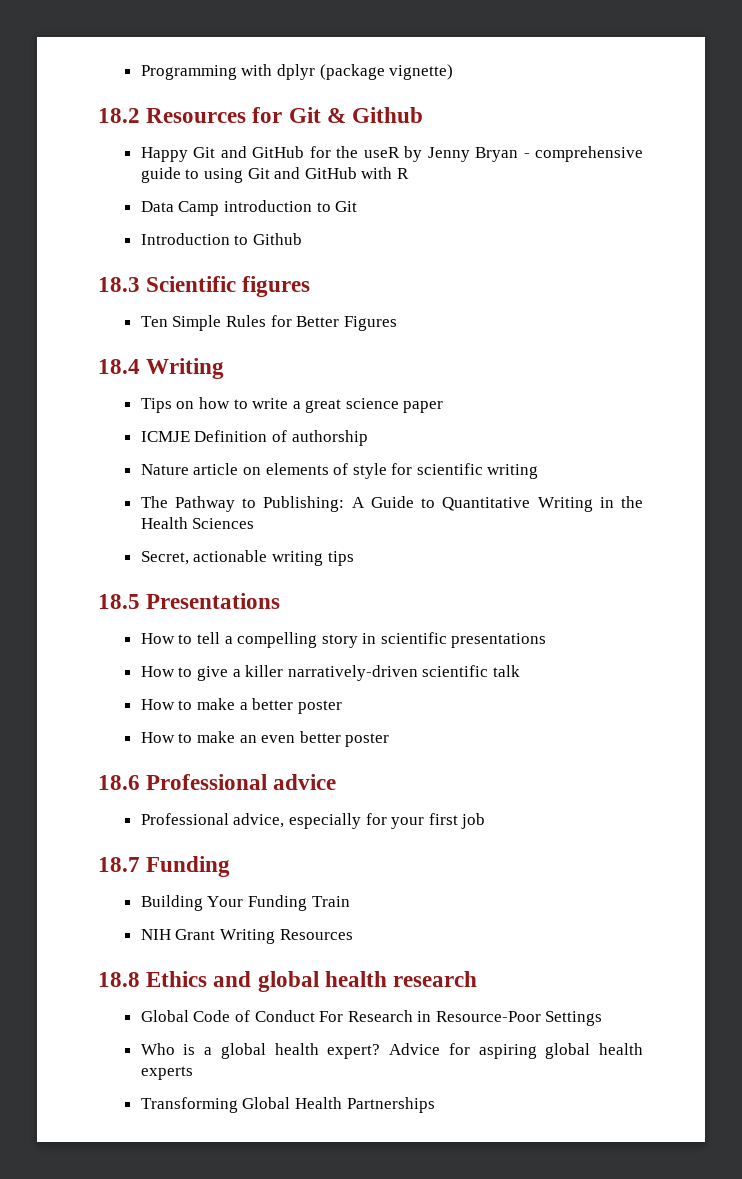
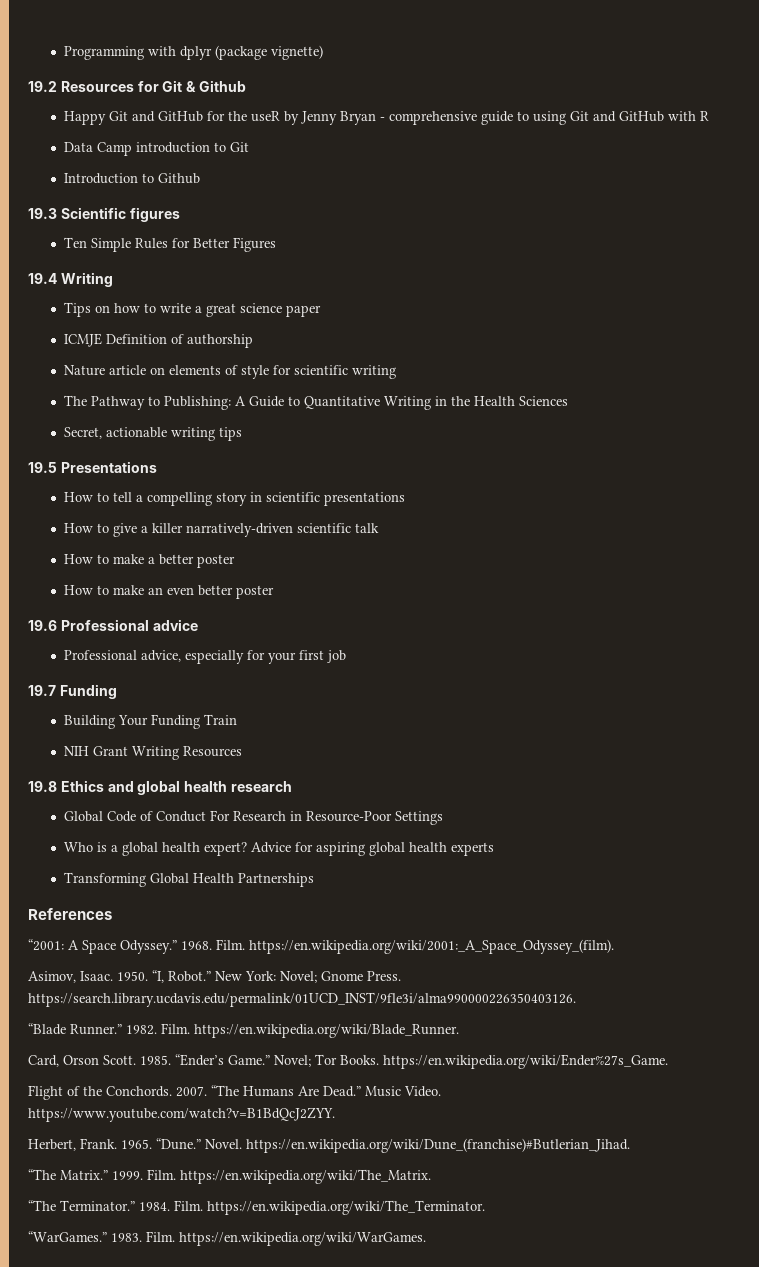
[98,108,140,123] 18.2 -> [28,81,57,92] 19.2
[98,277,140,292] 18.3 -> [28,208,57,219] 19.3
[98,359,140,374] 18.4 -> [28,273,57,284] 19.4
[98,594,140,609] 18.5 -> [28,462,57,473] 19.5
[98,775,140,790] 18.6 -> [28,620,57,631] 19.6
[98,857,140,872] 18.7 -> [28,685,56,696] 19.7
[98,972,140,987] 18.8 -> [28,781,57,792] 19.8
(435, 1105) none -> [28,908,112,920] [28,939,614,954] [28,970,401,983] [28,992,576,1007] [28,1023,459,1038] [28,1054,668,1069] [28,1085,441,1100] [28,1107,335,1122] [28,1138,630,1153] [28,1169,431,1184] [28,1200,485,1215] [28,1231,426,1246] // References // “2001: A Space Odyssey.” 1968. Film. https://en.wikipedia.org/wiki/2001:_A_Space_Odyssey_(film). // Asimov, Isaac. 1950. “I, Robot.” New York: Novel; Gnome Press. https://search.library.ucdavis.edu/permalink/01UCD_INST/9fle3i/alma990000226350403126. // “Blade Runner.” 1982. Film. https://en.wikipedia.org/wiki/Blade_Runner. // Card, Orson Scott. 1985. “Ender’s Game.” Novel; Tor Books. https://en.wikipedia.org/wiki/Ender%27s_Game. // Flight of the Conchords. 2007. “The Humans Are Dead.” Music Video. https://www.youtube.com/watch?v=B1BdQcJ2ZYY. // Herbert, Frank. 1965. “Dune.” Novel. https://en.wikipedia.org/wiki/Dune_(franchise)#Butlerian_Jihad. // “The Matrix.” 1999. Film. https://en.wikipedia.org/wiki/The_Matrix. // “The Terminator.” 1984. Film. https://en.wikipedia.org/wiki/The_Terminator. // “WarGames.” 1983. Film. https://en.wikipedia.org/wiki/WarGames.

